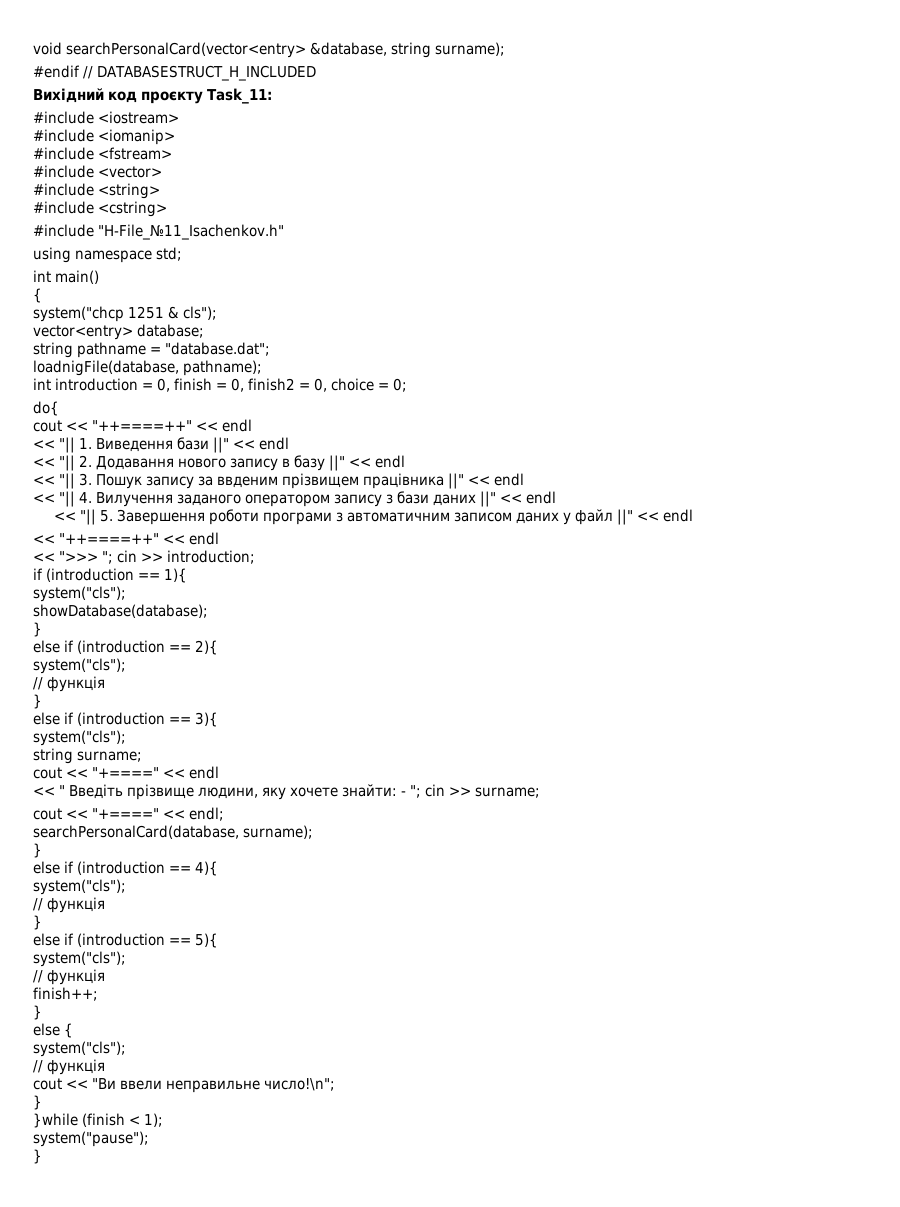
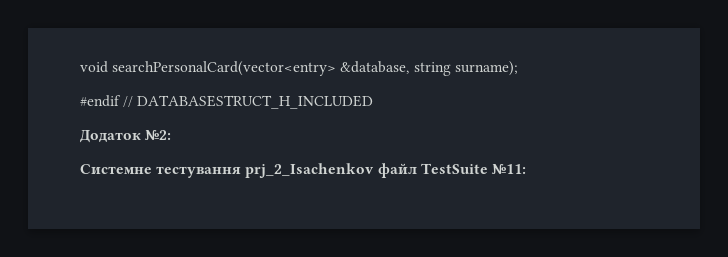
[33,88,272,104] [33,111,179,124] [33,129,175,145] [33,147,172,160] [33,165,162,178] [33,183,160,199] [33,201,167,217] [33,224,284,240] [33,247,182,263] [33,270,99,284] [33,288,42,303] [33,306,217,322] [33,324,204,340] [33,342,270,358] [33,360,262,376] [33,378,407,392] [33,401,59,416] [33,419,252,432] [33,437,289,453] [33,455,405,471] [33,473,524,489] [33,491,556,507] [53,509,693,525] [33,532,219,545] [33,550,255,564] [33,568,187,583] [33,586,126,602] [33,604,208,618] [33,622,42,637] [33,640,218,655] [33,658,126,674] [33,676,105,692] [33,694,42,709] [33,712,218,727] [33,730,126,746] [33,748,142,764] [33,766,219,779] [33,784,540,800] [33,807,224,821] [33,825,313,839] [33,843,42,858] [33,861,218,876] [33,879,126,895] [33,897,105,913] [33,915,42,930] [33,933,218,948] [33,951,126,967] [33,969,105,985] [33,987,98,1001] [33,1005,42,1020] [33,1023,73,1038] [33,1041,126,1057] [33,1059,105,1075] [33,1078,335,1093] [33,1095,42,1110] [33,1113,163,1128] [33,1131,149,1147] [33,1149,42,1164] Вихідний код проєкту Task_11: // #include <iostream> // #include <iomanip> // #include <fstream> // #include <vector> // #include <string> // #include <cstring> // #include "H-File_№11_Isachenkov.h" // using namespace std; // int main() // { // system("chcp 1251 & cls"); // vector<entry> database; // string pathname = "database.dat"; // loadnigFile(database, pathname); // int introduction = 0, finish = 0, finish2 = 0, choice = 0; // do{ // cout << "++====++" << endl // << "|| 1. Виведення бази ||" << endl // << "|| 2. Додавання нового запису в базу ||" << endl // << "|| 3. Пошук запису за ввденим прізвищем працівника ||" << endl // << "|| 4. Вилучення заданого оператором запису з бази даних ||" << endl // << "|| 5. Завершення роботи програми з автоматичним записом даних у файл ||" << endl // << "++====++" << endl // << ">>> "; cin >> introduction; // if (introduction == 1){ // system("cls"); // showDatabase(database); // } // else if (introduction == 2){ // system("cls"); // // функція // } // else if (introduction == 3){ // system("cls"); // string surname; // cout << "+====" << endl // << " Введіть прізвище людини, яку хочете знайти: - "; cin >> surname; // cout << "+====" << endl; // searchPersonalCard(database, surname); // } // else if (introduction == 4){ // system("cls"); // // функція // } // else if (introduction == 5){ // system("cls"); // // функція // finish++; // } // else { // system("cls"); // // функція // cout << "Ви ввели неправильне число!\n"; // } // }while (finish < 1); // system("pause"); // } -> [80,130,172,143] [80,163,526,178] Додаток №2: // Системне тестування prj_2_Isachenkov файл TestSuite №11:

